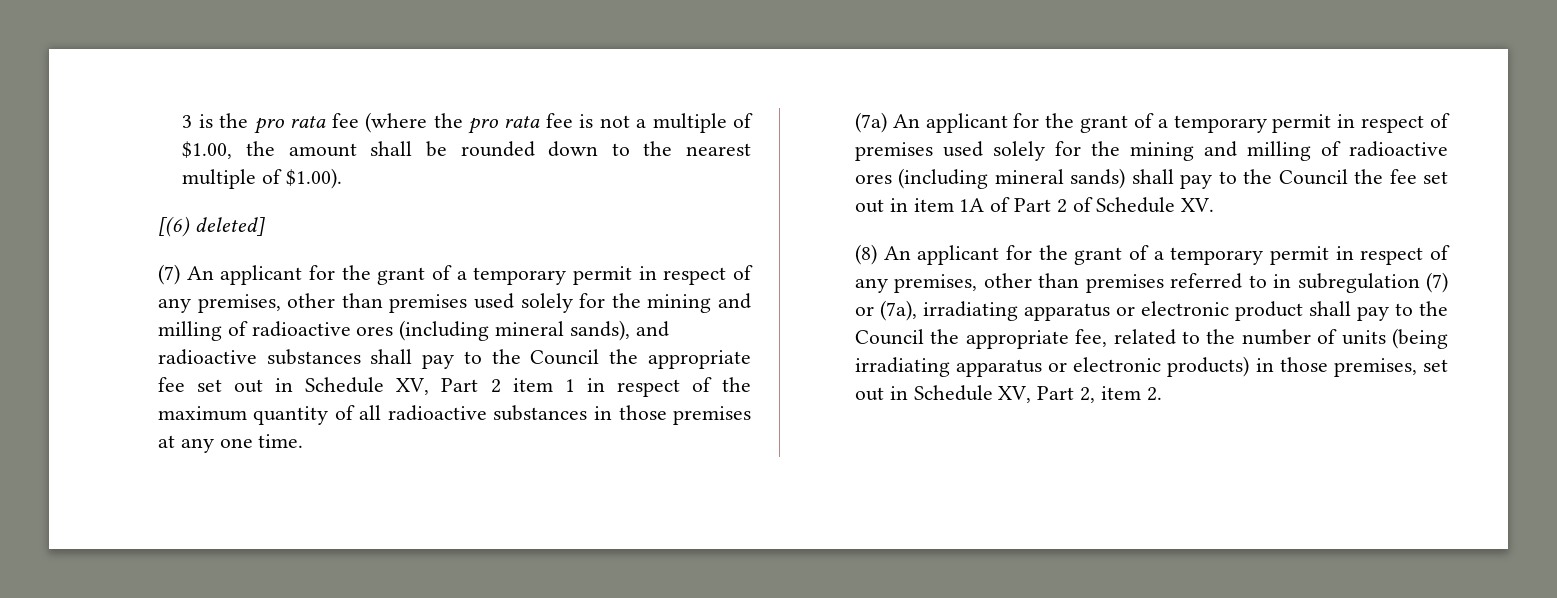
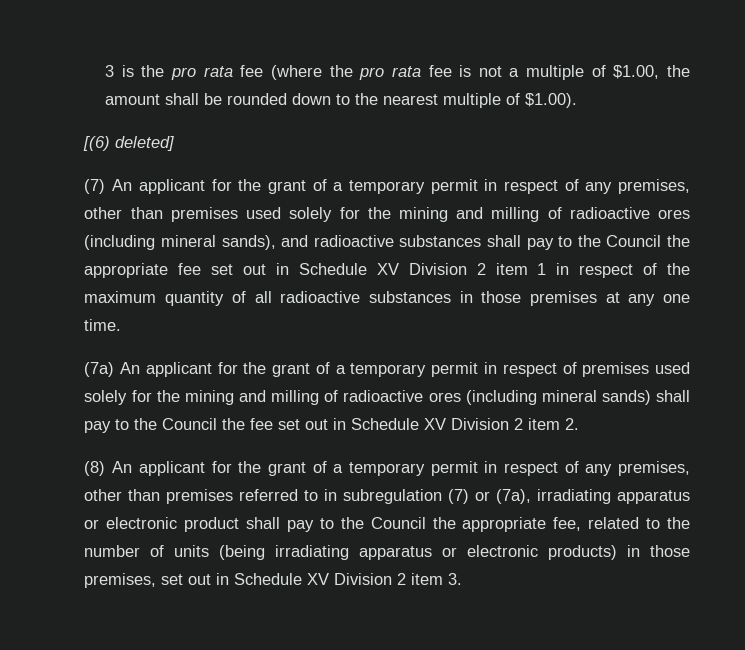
[396,378,479,395] XV, Part -> [376,263,467,275] XV Division
[913,197,1215,213] item 1A of Part 2 of Schedule XV. -> [351,418,580,430] Schedule XV Division 2 item 2.
[998,386,1162,403] XV, Part 2, item 2. -> [307,573,463,585] XV Division 2 item 3.

